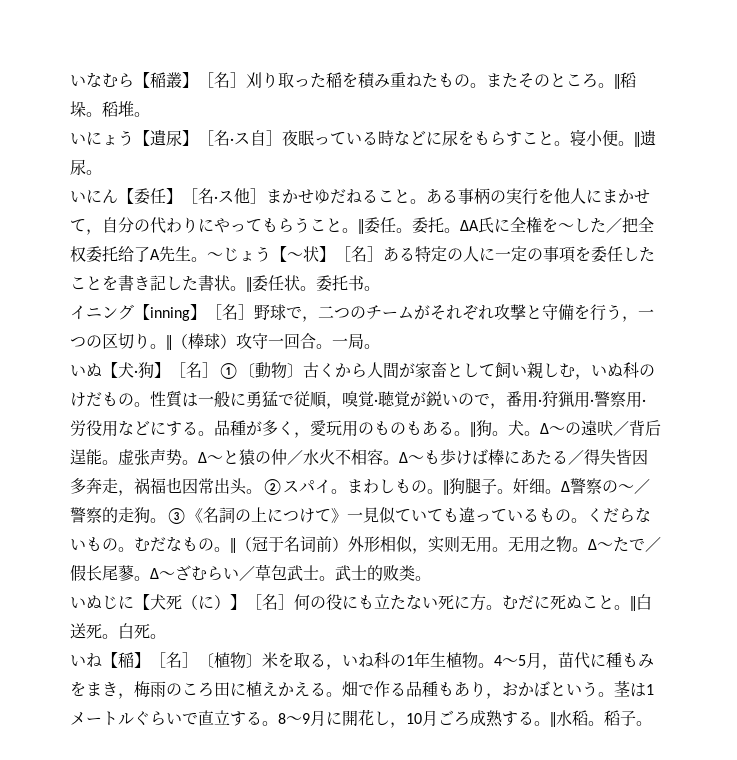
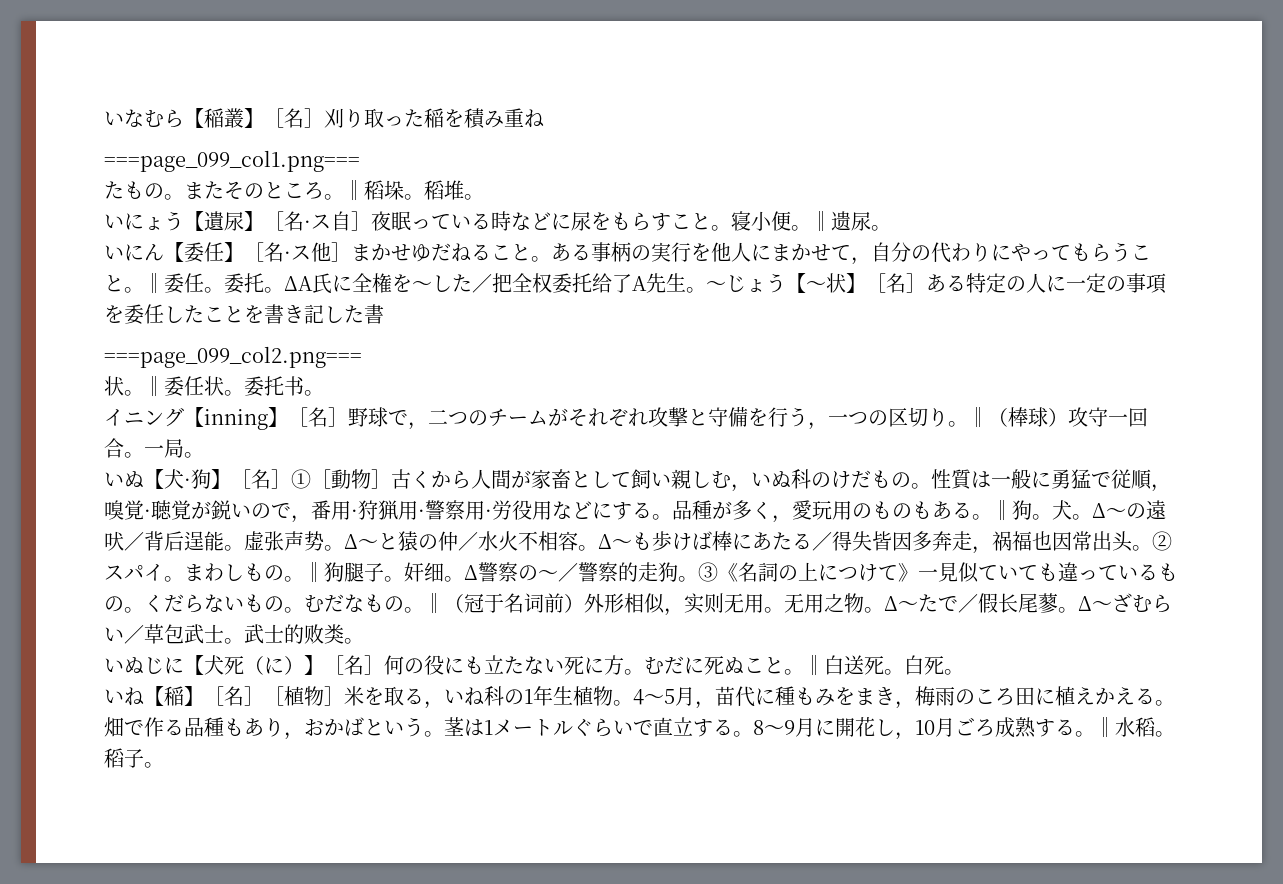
(422, 80) none -> [104,150,360,172] // ===page_099_col1.png=== //
(214, 283) none -> [104,346,362,368] // ===page_099_col2.png=== //
[239,362,303,379] 〔動物〕 -> [311,469,391,489] ［動物］
[198,652,262,669] 〔植物〕 -> [264,686,344,706] ［植物］
[534,681,550,697] ぼ -> [344,717,364,736] ば

